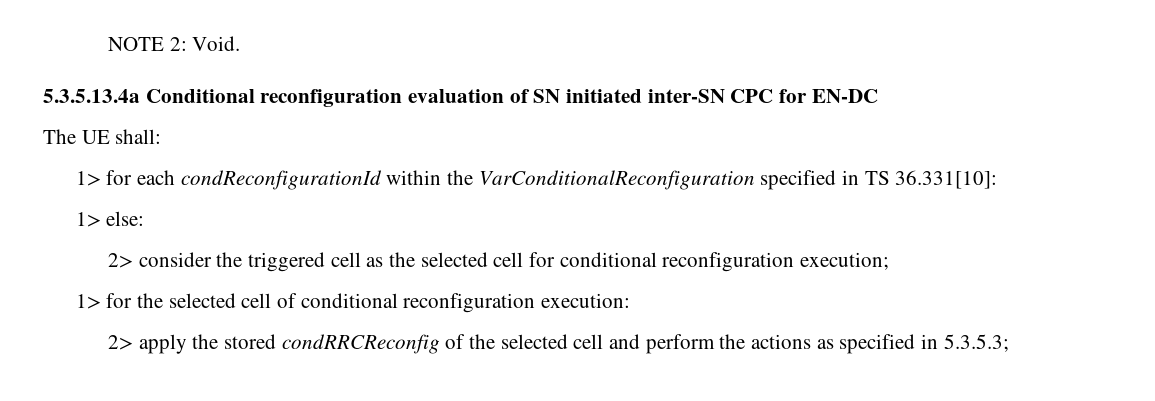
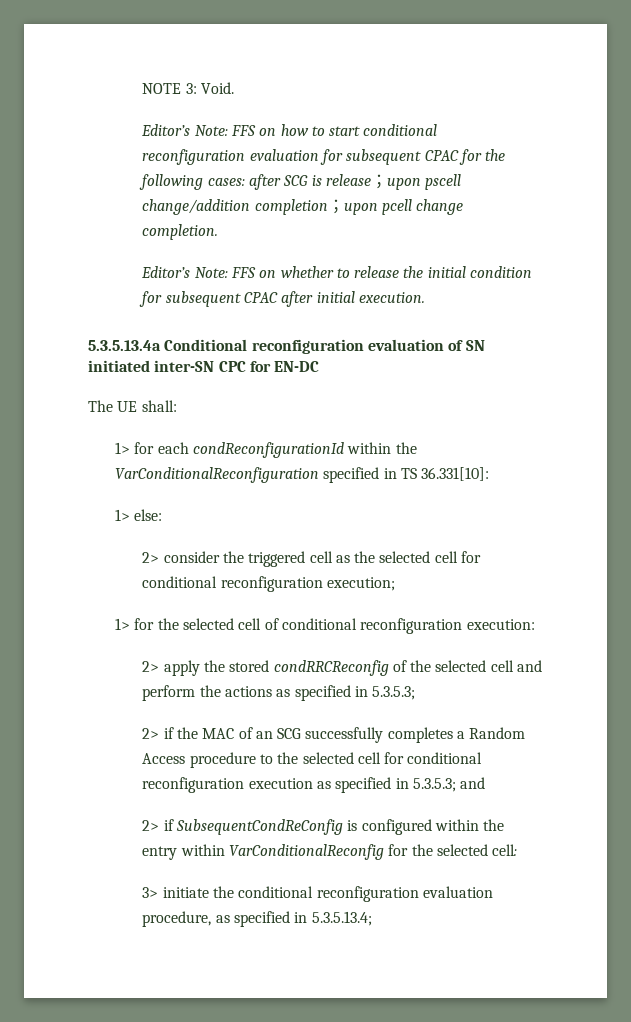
[169,37,187,51] 2: -> [185,83,197,94] 3:
(241, 43) none -> [141,124,438,136] [142,149,506,165] [139,174,462,190] [142,199,464,215] [142,224,219,240] [141,266,533,278] [139,291,425,307] // Editor’s Note: FFS on how to start conditional reconfiguration evaluation for subsequent CPAC for the following cases: after SCG is release；upon pscell change/addition completion；upon pcell change completion. // Editor’s Note: FFS on whether to release the initial condition for subsequent CPAC after initial execution.
(1009, 343) none -> [142,727,526,743] [142,752,483,768] [142,777,486,793] [142,819,505,835] [142,844,518,860] [142,886,493,902] [142,911,372,927] // 2> if the MAC of an SCG successfully completes a Random Access procedure to the selected cell for conditional reconfiguration execution as specified in 5.3.5.3; and // 2> if SubsequentCondReConfig is configured within the entry within VarConditionalReconfig for the selected cell: // 3> initiate the conditional reconfiguration evaluation procedure, as specified in 5.3.5.13.4;

